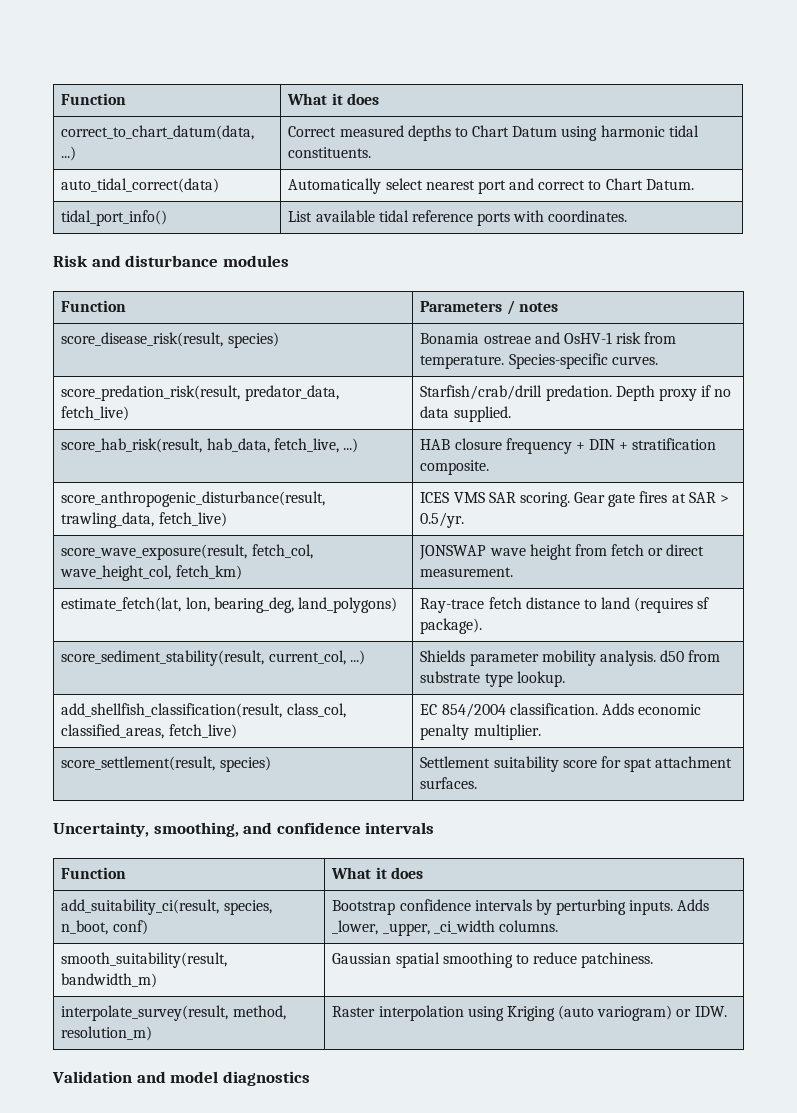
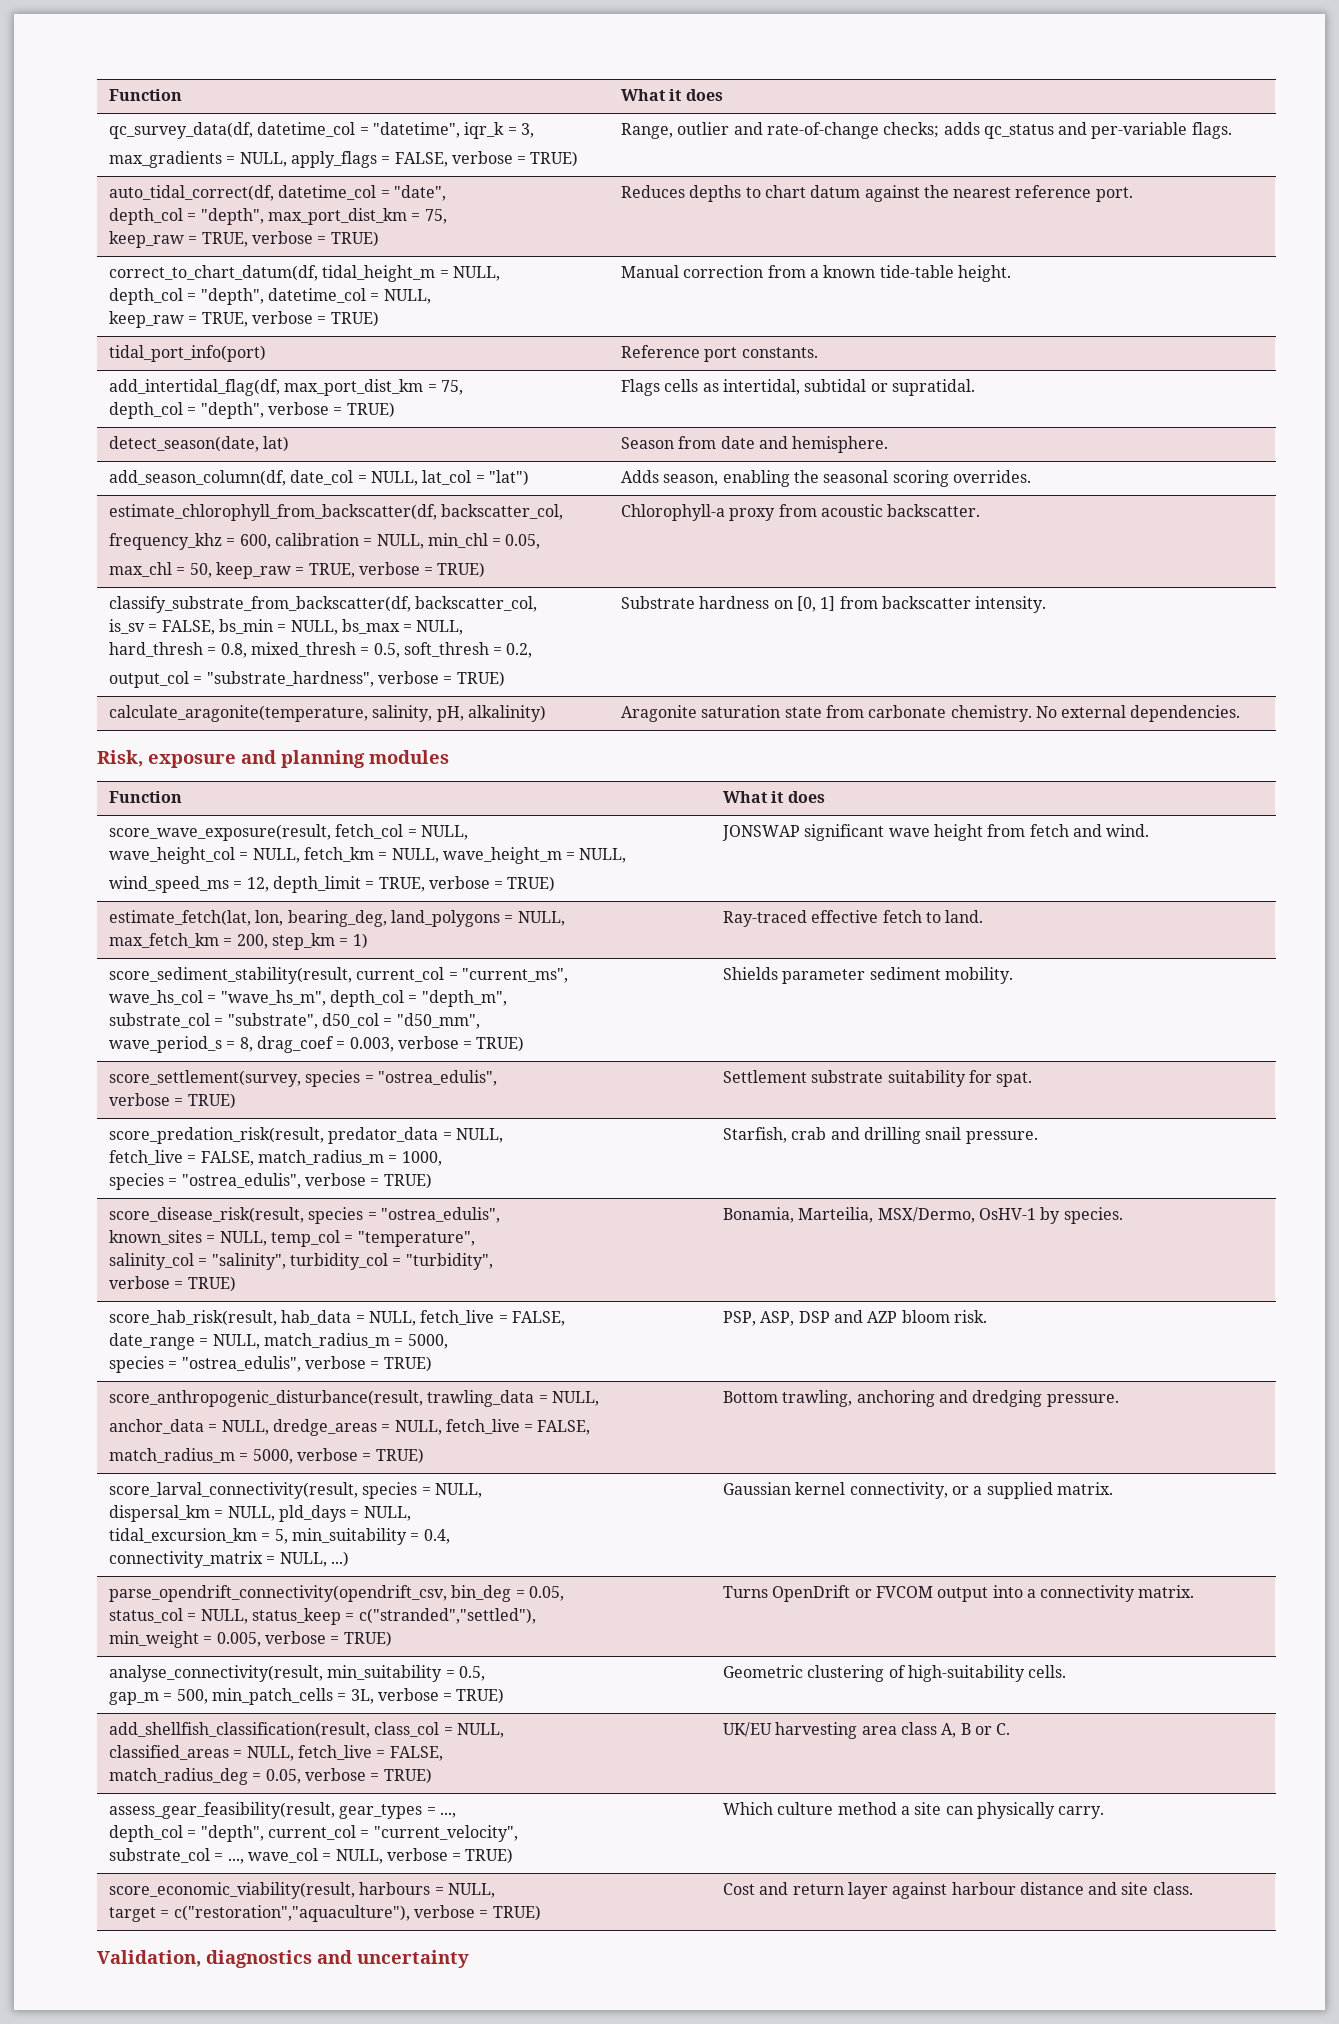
[61,93,127,105] [287,93,379,105] [61,125,255,140] [61,146,77,161] [288,125,699,141] [288,147,372,158] [61,178,220,193] [288,178,694,194] [61,210,168,226] [288,210,628,226] [53,255,289,267] [61,300,127,312] [420,300,558,315] [61,332,279,348] [420,332,677,344] [420,353,658,369] [61,385,339,401] [61,406,130,421] [420,385,732,401] [420,406,511,422] [61,438,358,453] [420,438,717,454] [420,460,490,475] [61,491,326,507] [61,512,227,528] [420,491,729,507] [420,512,465,528] [61,544,313,560] [60,565,242,581] [419,544,705,560] [420,567,514,577] [61,597,397,613] [420,597,710,613] [420,618,483,634] [61,650,365,666] [420,650,721,666] [420,671,565,687] [61,703,346,718] [61,724,237,739] [420,703,702,718] [420,724,541,740] [61,756,271,772] [420,756,733,772] [420,777,478,789] [53,822,435,837] [61,867,127,879] [331,867,423,879] [61,899,272,915] [61,920,148,935] [332,899,710,915] [332,920,558,936] [61,952,228,968] [61,973,158,988] [332,952,654,968] [61,1005,286,1021] [61,1026,153,1041] [332,1005,727,1021] [52,1071,310,1086] Function | What it does // correct_to_chart_datum(data, ...) | Correct measured depths to Chart Datum using harmonic tidal constituents. // auto_tidal_correct(data) | Automatically select nearest port and correct to Chart Datum. // tidal_port_info() | List available tidal reference ports with coordinates. // Risk and disturbance modules // Function | Parameters / notes // score_disease_risk(result, species) | Bonamia ostreae and OsHV-1 risk from temperature. Species-specific curves. // score_predation_risk(result, predator_data, fetch_live) | Starfish/crab/drill predation. Depth proxy if no data supplied. // score_hab_risk(result, hab_data, fetch_live, ...) | HAB closure frequency + DIN + stratification composite. // score_anthropogenic_disturbance(result, trawling_data, fetch_live) | ICES VMS SAR scoring. Gear gate fires at SAR > 0.5/yr. // score_wave_exposure(result, fetch_col, wave_height_col, fetch_km) | JONSWAP wave height from fetch or direct measurement. // estimate_fetch(lat, lon, bearing_deg, land_polygons) | Ray-trace fetch distance to land (requires sf package). // score_sediment_stability(result, current_col, ...) | Shields parameter mobility analysis. d50 from substrate type lookup. // add_shellfish_classification(result, class_col, classified_areas, fetch_live) | EC 854/2004 classification. Adds economic penalty multiplier. // score_settlement(result, species) | Settlement suitability score for spat attachment surfaces. // Uncertainty, smoothing, and confidence intervals // Function | What it does // add_suitability_ci(result, species, n_boot, conf) | Bootstrap confidence intervals by perturbing inputs. Adds _lower, _upper, _ci_width columns. // smooth_suitability(result, bandwidth_m) | Gaussian spatial smoothing to reduce patchiness. // interpolate_survey(result, method, resolution_m) | Raster interpolation using Kriging (auto variogram) or IDW. // Validation and model diagnostics -> [108,89,182,101] [620,89,723,101] [108,122,534,139] [108,151,579,168] [620,122,1232,139] [108,185,446,201] [108,208,447,225] [108,231,379,248] [620,185,1133,202] [108,265,500,282] [108,288,431,305] [108,311,379,328] [620,265,1011,282] [108,345,266,362] [620,345,818,362] [108,379,463,396] [108,402,395,419] [620,379,975,396] [108,436,290,452] [620,436,889,453] [108,470,529,486] [620,470,1031,487] [108,504,564,521] [108,533,541,550] [108,562,486,579] [620,504,981,521] [108,596,538,613] [108,619,464,635] [108,642,533,658] [108,671,505,688] [620,596,1047,613] [108,705,546,722] [620,705,1241,722] [97,750,449,768] [108,791,182,803] [722,791,825,803] [108,824,468,841] [108,847,627,864] [108,876,556,893] [721,824,1150,841] [108,910,565,927] [108,933,368,950] [722,910,984,927] [108,967,568,984] [108,990,507,1007] [108,1013,480,1029] [108,1036,525,1053] [722,967,1013,984] [108,1070,497,1087] [108,1093,236,1109] [722,1070,1033,1087] [108,1127,503,1144] [108,1150,442,1166] [108,1173,432,1190] [722,1127,1038,1144] [108,1207,500,1224] [108,1230,475,1247] [108,1253,493,1270] [108,1276,236,1292] [722,1207,1123,1224] [108,1310,565,1326] [108,1333,448,1350] [108,1356,432,1373] [722,1310,987,1326] [108,1390,599,1407] [108,1419,591,1436] [108,1448,424,1464] [722,1390,1119,1407] [108,1482,482,1499] [108,1505,411,1522] [108,1528,450,1545] [108,1551,349,1568] [722,1482,1113,1499] [108,1585,564,1602] [108,1608,536,1625] [108,1631,392,1648] [722,1585,1195,1602] [108,1665,485,1682] [108,1688,505,1705] [722,1665,1067,1682] [108,1722,504,1738] [108,1745,443,1761] [108,1768,432,1785] [722,1722,1011,1739] [108,1802,456,1819] [108,1825,518,1842] [108,1848,514,1864] [722,1802,1105,1819] [108,1882,495,1899] [108,1905,541,1922] [722,1882,1193,1899] [97,1950,469,1968] Function | What it does // qc_survey_data(df, datetime_col = "datetime", iqr_k = 3, // max_gradients = NULL, apply_flags = FALSE, verbose = TRUE) | Range, outlier and rate-of-change checks; adds qc_status and per-variable flags. // auto_tidal_correct(df, datetime_col = "date", // depth_col = "depth", max_port_dist_km = 75, // keep_raw = TRUE, verbose = TRUE) | Reduces depths to chart datum against the nearest reference port. // correct_to_chart_datum(df, tidal_height_m = NULL, // depth_col = "depth", datetime_col = NULL, // keep_raw = TRUE, verbose = TRUE) | Manual correction from a known tide-table height. // tidal_port_info(port) | Reference port constants. // add_intertidal_flag(df, max_port_dist_km = 75, // depth_col = "depth", verbose = TRUE) | Flags cells as intertidal, subtidal or supratidal. // detect_season(date, lat) | Season from date and hemisphere. // add_season_column(df, date_col = NULL, lat_col = "lat") | Adds season, enabling the seasonal scoring overrides. // estimate_chlorophyll_from_backscatter(df, backscatter_col, // frequency_khz = 600, calibration = NULL, min_chl = 0.05, // max_chl = 50, keep_raw = TRUE, verbose = TRUE) | Chlorophyll-a proxy from acoustic backscatter. // classify_substrate_from_backscatter(df, backscatter_col, // is_sv = FALSE, bs_min = NULL, bs_max = NULL, // hard_thresh = 0.8, mixed_thresh = 0.5, soft_thresh = 0.2, // output_col = "substrate_hardness", verbose = TRUE) | Substrate hardness on [0, 1] from backscatter intensity. // calculate_aragonite(temperature, salinity, pH, alkalinity) | Aragonite saturation state from carbonate chemistry. No external dependencies. // Risk, exposure and planning modules // Function | What it does // score_wave_exposure(result, fetch_col = NULL, // wave_height_col = NULL, fetch_km = NULL, wave_height_m = NULL, // wind_speed_ms = 12, depth_limit = TRUE, verbose = TRUE) | JONSWAP significant wave height from fetch and wind. // estimate_fetch(lat, lon, bearing_deg, land_polygons = NULL, // max_fetch_km = 200, step_km = 1) | Ray-traced effective fetch to land. // score_sediment_stability(result, current_col = "current_ms", // wave_hs_col = "wave_hs_m", depth_col = "depth_m", // substrate_col = "substrate", d50_col = "d50_mm", // wave_period_s = 8, drag_coef = 0.003, verbose = TRUE) | Shields parameter sediment mobility. // score_settlement(survey, species = "ostrea_edulis", // verbose = TRUE) | Settlement substrate suitability for spat. // score_predation_risk(result, predator_data = NULL, // fetch_live = FALSE, match_radius_m = 1000, // species = "ostrea_edulis", verbose = TRUE) | Starfish, crab and drilling snail pressure. // score_disease_risk(result, species = "ostrea_edulis", // known_sites = NULL, temp_col = "temperature", // salinity_col = "salinity", turbidity_col = "turbidity", // verbose = TRUE) | Bonamia, Marteilia, MSX/Dermo, OsHV-1 by species. // score_hab_risk(result, hab_data = NULL, fetch_live = FALSE, // date_range = NULL, match_radius_m = 5000, // species = "ostrea_edulis", verbose = TRUE) | PSP, ASP, DSP and AZP bloom risk. // score_anthropogenic_disturbance(result, trawling_data = NULL, // anchor_data = NULL, dredge_areas = NULL, fetch_live = FALSE, // match_radius_m = 5000, verbose = TRUE) | Bottom trawling, anchoring and dredging pressure. // score_larval_connectivity(result, species = NULL, // dispersal_km = NULL, pld_days = NULL, // tidal_excursion_km = 5, min_suitability = 0.4, // connectivity_matrix = NULL, ...) | Gaussian kernel connectivity, or a supplied matrix. // parse_opendrift_connectivity(opendrift_csv, bin_deg = 0.05, // status_col = NULL, status_keep = c("stranded","settled"), // min_weight = 0.005, verbose = TRUE) | Turns OpenDrift or FVCOM output into a connectivity matrix. // analyse_connectivity(result, min_suitability = 0.5, // gap_m = 500, min_patch_cells = 3L, verbose = TRUE) | Geometric clustering of high-suitability cells. // add_shellfish_classification(result, class_col = NULL, // classified_areas = NULL, fetch_live = FALSE, // match_radius_deg = 0.05, verbose = TRUE) | UK/EU harvesting area class A, B or C. // assess_gear_feasibility(result, gear_types = ..., // depth_col = "depth", current_col = "current_velocity", // substrate_col = ..., wave_col = NULL, verbose = TRUE) | Which culture method a site can physically carry. // score_economic_viability(result, harbours = NULL, // target = c("restoration","aquaculture"), verbose = TRUE) | Cost and return layer against harbour distance and site class. // Validation, diagnostics and uncertainty

